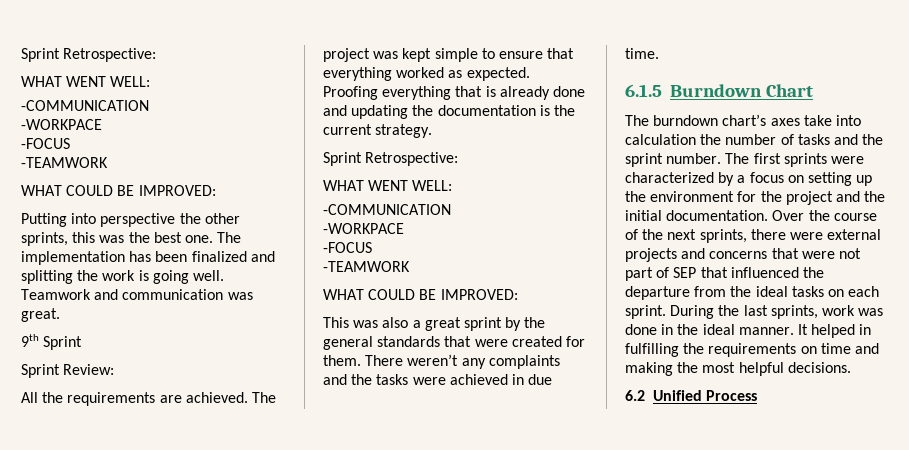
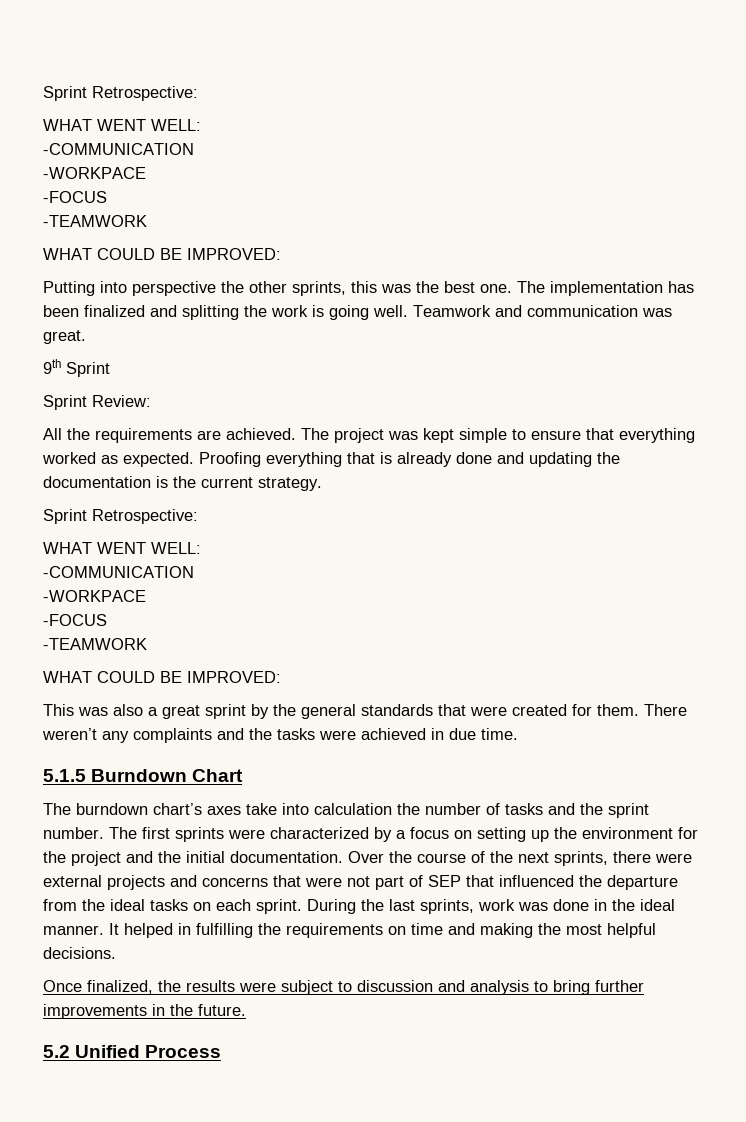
[625,84,662,97] 6.1.5 -> [43,769,86,782] 5.1.5
[625,390,645,401] 6.2 -> [43,980,644,995] [43,1004,246,1019] [43,1045,70,1058] Once finalized, the results were subject to discussion and analysis to bring further improvements in the future. // 5.2

